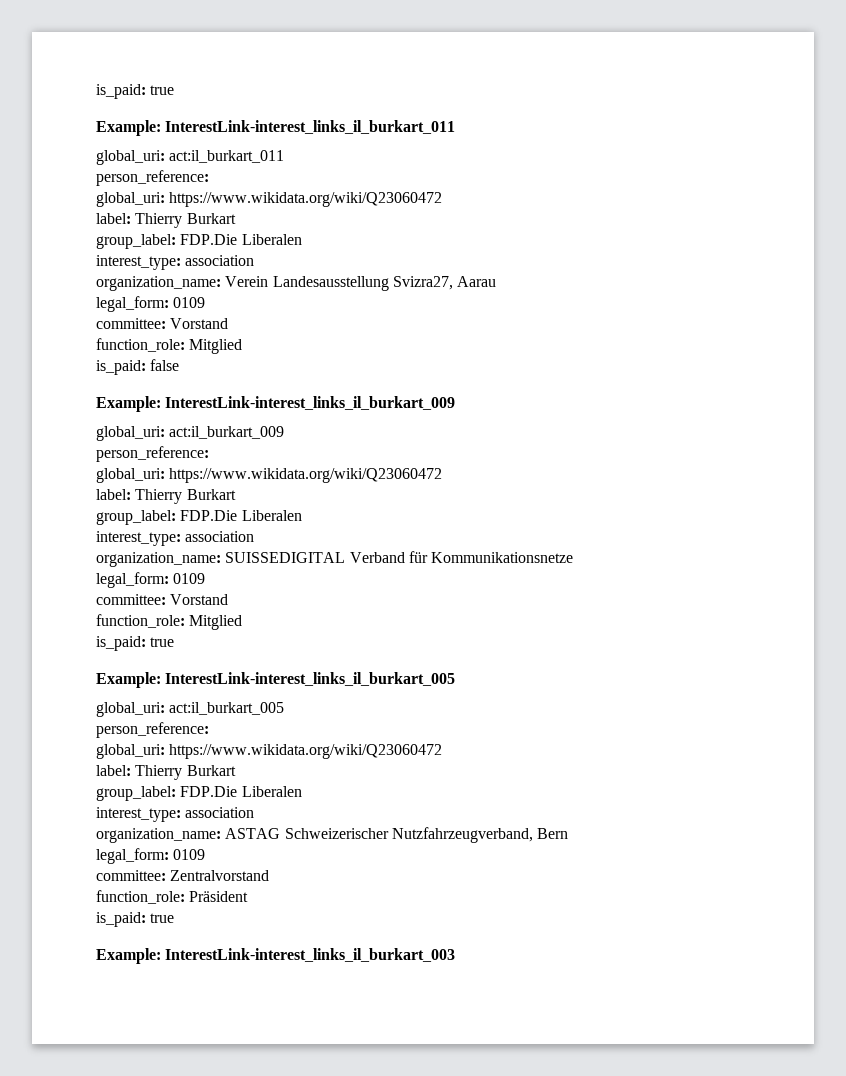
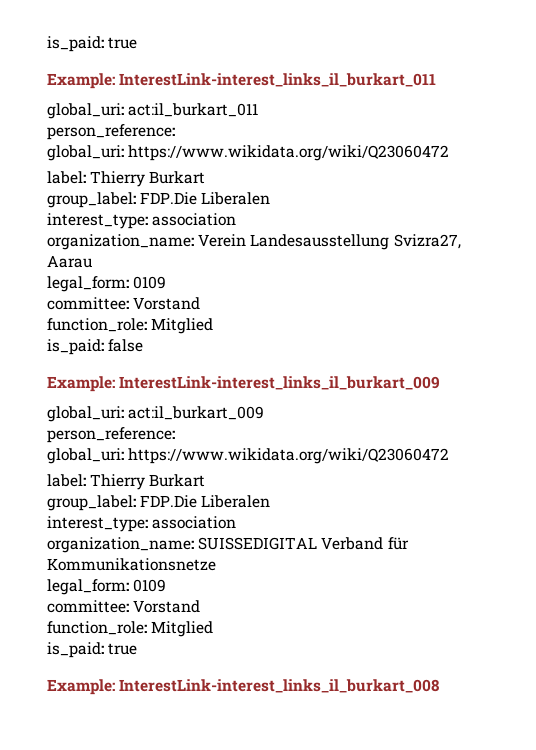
[165,672,456,686] [96,702,285,717] [96,722,209,738] [96,744,443,759] [96,765,236,780] [96,786,302,801] [96,807,255,822] [96,827,569,843] [96,848,206,864] [96,870,270,881] [96,890,249,904] [96,912,175,927] [96,948,456,964] InterestLink-interest_links_il_burkart_005 // global_uri: act:il_burkart_005 // person_reference: // global_uri: https://www.wikidata.org/wiki/Q23060472 // label: Thierry Burkart // group_label: FDP.Die Liberalen // interest_type: association // organization_name: ASTAG Schweizerischer Nutzfahrzeugverband, Bern // legal_form: 0109 // committee: Zentralvorstand // function_role: Präsident // is_paid: true // Example: InterestLink-interest_links_il_burkart_003 -> [119,679,440,693] InterestLink-interest_links_il_burkart_008

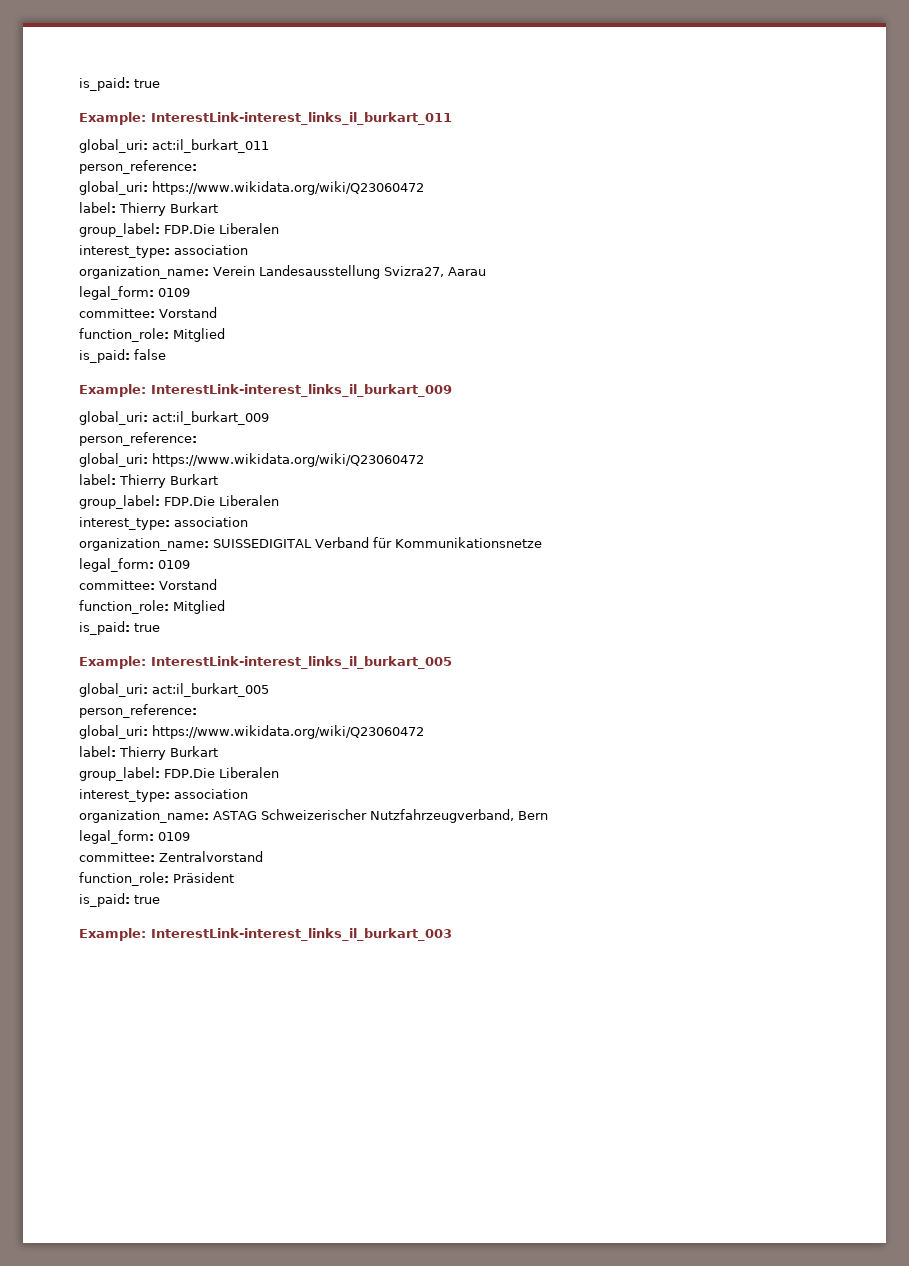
[119,679,440,693] InterestLink-interest_links_il_burkart_008 -> [151,656,452,669] [79,683,269,697] [79,704,197,718] [79,725,424,739] [79,746,218,760] [79,767,279,781] [79,789,248,802] [79,809,548,823] [79,830,190,844] [79,851,263,862] [79,872,234,886] [79,893,160,907] [79,928,452,941] InterestLink-interest_links_il_burkart_005 // global_uri: act:il_burkart_005 // person_reference: // global_uri: https://www.wikidata.org/wiki/Q23060472 // label: Thierry Burkart // group_label: FDP.Die Liberalen // interest_type: association // organization_name: ASTAG Schweizerischer Nutzfahrzeugverband, Bern // legal_form: 0109 // committee: Zentralvorstand // function_role: Präsident // is_paid: true // Example: InterestLink-interest_links_il_burkart_003

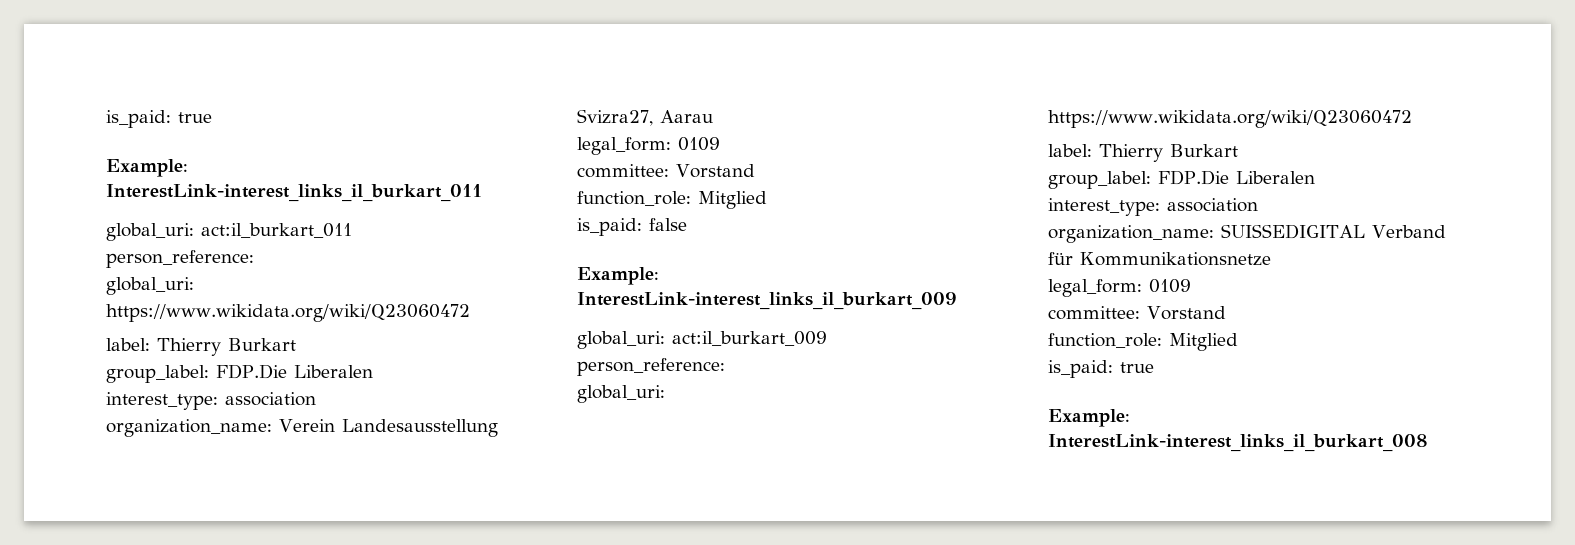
[151,656,452,669] [79,683,269,697] [79,704,197,718] [79,725,424,739] [79,746,218,760] [79,767,279,781] [79,789,248,802] [79,809,548,823] [79,830,190,844] [79,851,263,862] [79,872,234,886] [79,893,160,907] [79,928,452,941] InterestLink-interest_links_il_burkart_005 // global_uri: act:il_burkart_005 // person_reference: // global_uri: https://www.wikidata.org/wiki/Q23060472 // label: Thierry Burkart // group_label: FDP.Die Liberalen // interest_type: association // organization_name: ASTAG Schweizerischer Nutzfahrzeugverband, Bern // legal_form: 0109 // committee: Zentralvorstand // function_role: Präsident // is_paid: true // Example: InterestLink-interest_links_il_burkart_003 -> [1048,434,1428,452] InterestLink-interest_links_il_burkart_008

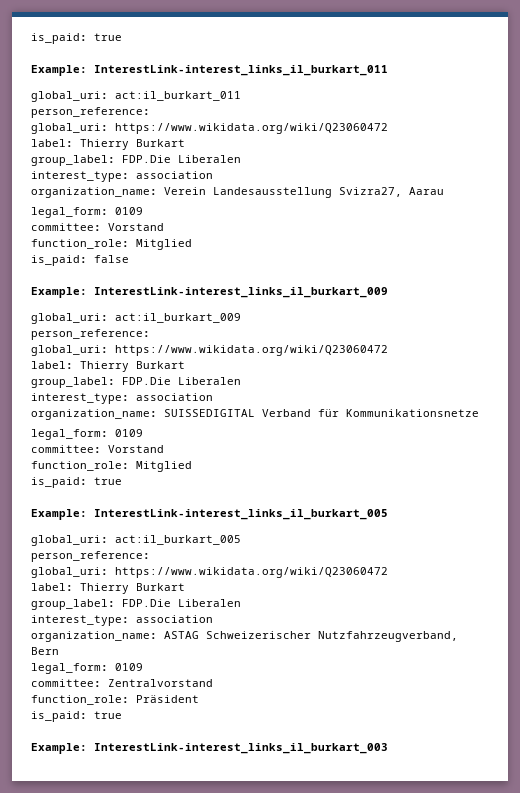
[1048,434,1428,452] InterestLink-interest_links_il_burkart_008 -> [94,509,388,520] [31,535,241,546] [31,551,150,562] [31,567,388,578] [31,583,185,594] [31,599,241,610] [31,615,213,626] [31,631,458,642] [31,647,59,655] [31,663,143,674] [31,679,213,687] [31,695,199,705] [31,711,122,722] [31,743,388,754] InterestLink-interest_links_il_burkart_005 // global_uri: act:il_burkart_005 // person_reference: // global_uri: https://www.wikidata.org/wiki/Q23060472 // label: Thierry Burkart // group_label: FDP.Die Liberalen // interest_type: association // organization_name: ASTAG Schweizerischer Nutzfahrzeugverband, Bern // legal_form: 0109 // committee: Zentralvorstand // function_role: Präsident // is_paid: true // Example: InterestLink-interest_links_il_burkart_003

